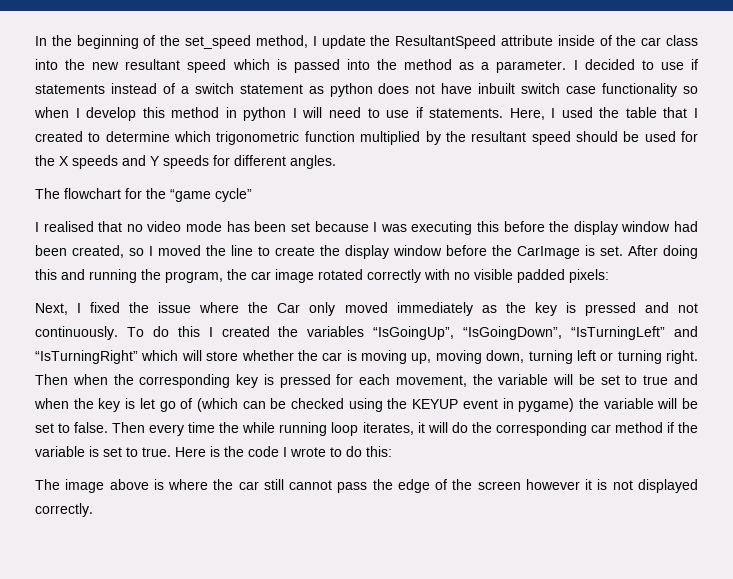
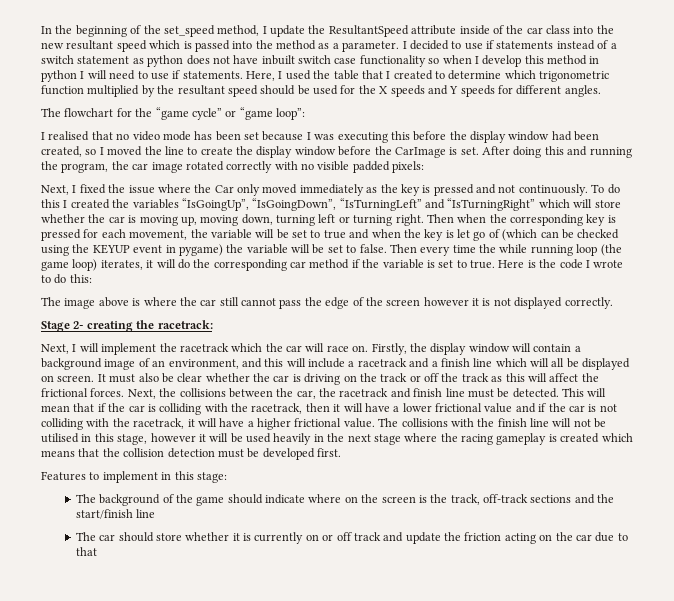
(252, 195) none -> [225,107,305,120] or “game loop”:
(359, 429) none -> [600,244,622,256] [41,259,98,271] (the game loop)
(93, 510) none -> [41,320,213,332] [41,343,581,355] [41,358,631,370] [41,373,599,385] [41,388,607,399] [41,403,617,415] [41,418,607,430] [41,433,633,445] [41,448,341,460] [41,471,227,483] [75,494,615,506] [75,509,156,519] [75,532,628,544] [75,547,97,556] // Stage 2- creating the racetrack: // Next, I will implement the racetrack which the car will race on. Firstly, the display window will contain a background image of an environment, and this will include a racetrack and a finish line which will all be displayed on screen. It must also be clear whether the car is driving on the track or off the track as this will affect the frictional forces. Next, the collisions between the car, the racetrack and finish line must be detected. This will mean that if the car is colliding with the racetrack, then it will have a lower frictional value and if the car is not colliding with the racetrack, it will have a higher frictional value. The collisions with the finish line will not be utilised in this stage, however it will be used heavily in the next stage where the racing gameplay is created which means that the collision detection must be developed first. // Features to implement in this stage: // The background of the game should indicate where on the screen is the track, off-track sections and the start/finish line // The car should store whether it is currently on or off track and update the friction acting on the car due to that

